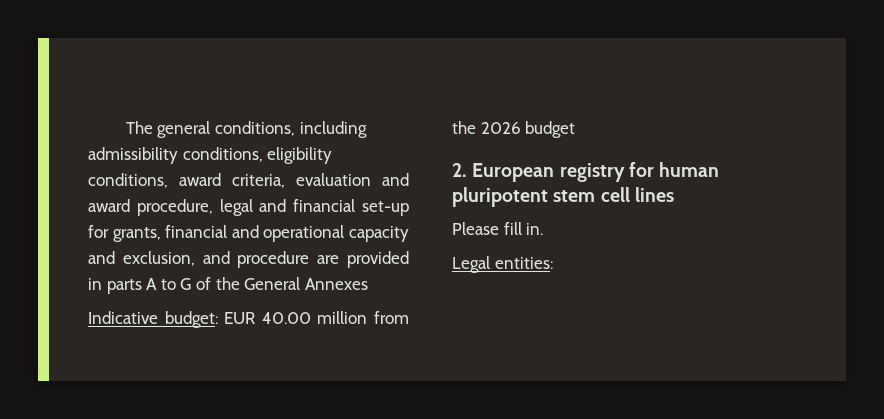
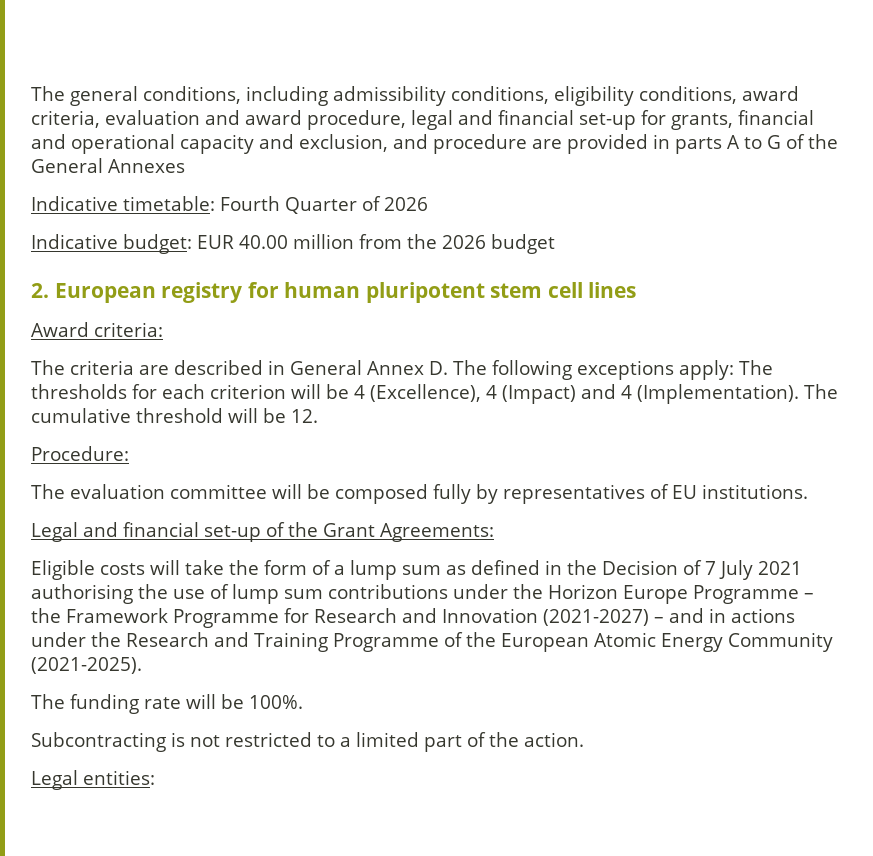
(368, 284) none -> [31,196,428,214] // Indicative timetable: Fourth Quarter of 2026
[452,222,544,235] Please fill in. -> [31,322,163,337] [31,360,773,380] [31,384,838,404] [31,408,318,423] [31,446,129,461] [31,484,808,504] [31,522,494,542] [31,560,802,580] [31,584,814,604] [31,608,795,628] [31,632,833,652] [31,657,142,674] [31,694,303,714] [31,732,584,752] Award criteria: // The criteria are described in General Annex D. The following exceptions apply: The thresholds for each criterion will be 4 (Excellence), 4 (Impact) and 4 (Implementation). The cumulative threshold will be 12. // Procedure: // The evaluation committee will be composed fully by representatives of EU institutions. // Legal and financial set-up of the Grant Agreements: // Eligible costs will take the form of a lump sum as defined in the Decision of 7 July 2021 authorising the use of lump sum contributions under the Horizon Europe Programme – the Framework Programme for Research and Innovation (2021-2027) – and in actions under the Research and Training Programme of the European Atomic Energy Community (2021-2025). // The funding rate will be 100%. // Subcontracting is not restricted to a limited part of the action.

